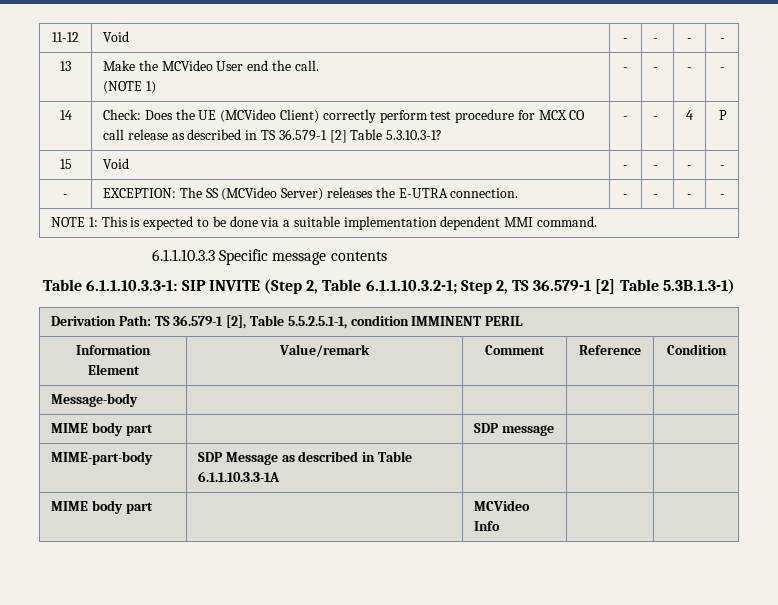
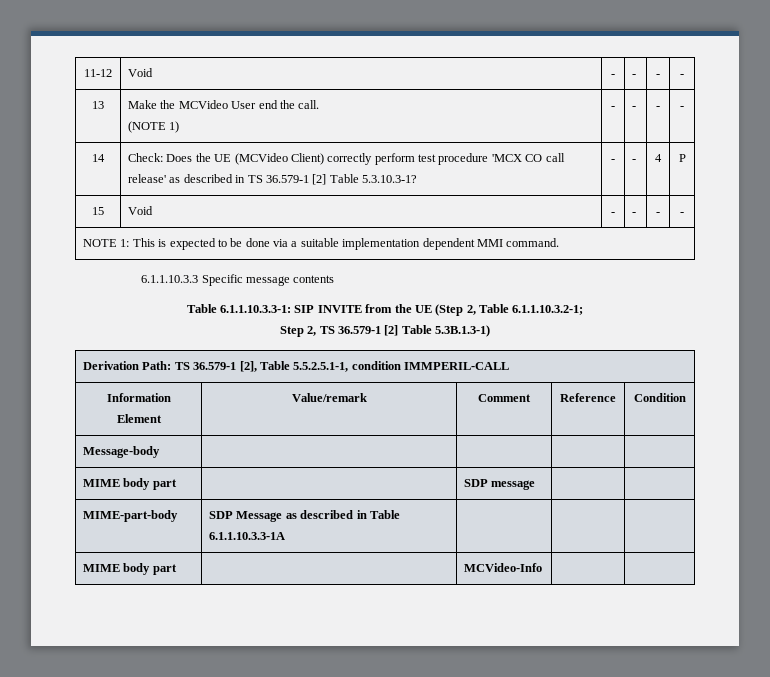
[517,110,567,120] for MCX -> [491,154,522,162] 'MCX
[127,129,168,140] release -> [128,174,167,183] release'
[63,194,68,198] [103,187,519,201] [623,194,628,198] [653,194,659,198] [687,194,692,198] [719,194,725,198] // - | EXCEPTION: The SS (MCVideo Server) releases the E-UTRA connection. | - | - | - | - -> (684, 213) none
(260, 285) none -> [365,304,432,313] from the UE
(457, 287) none -> (584, 310) //
[411,316,524,326] IMMINENT PERIL -> [404,362,510,370] IMMPERIL-CALL
[474,500,531,511] [474,521,501,531] MCVideo Info -> [464,563,543,572] MCVideo-Info

